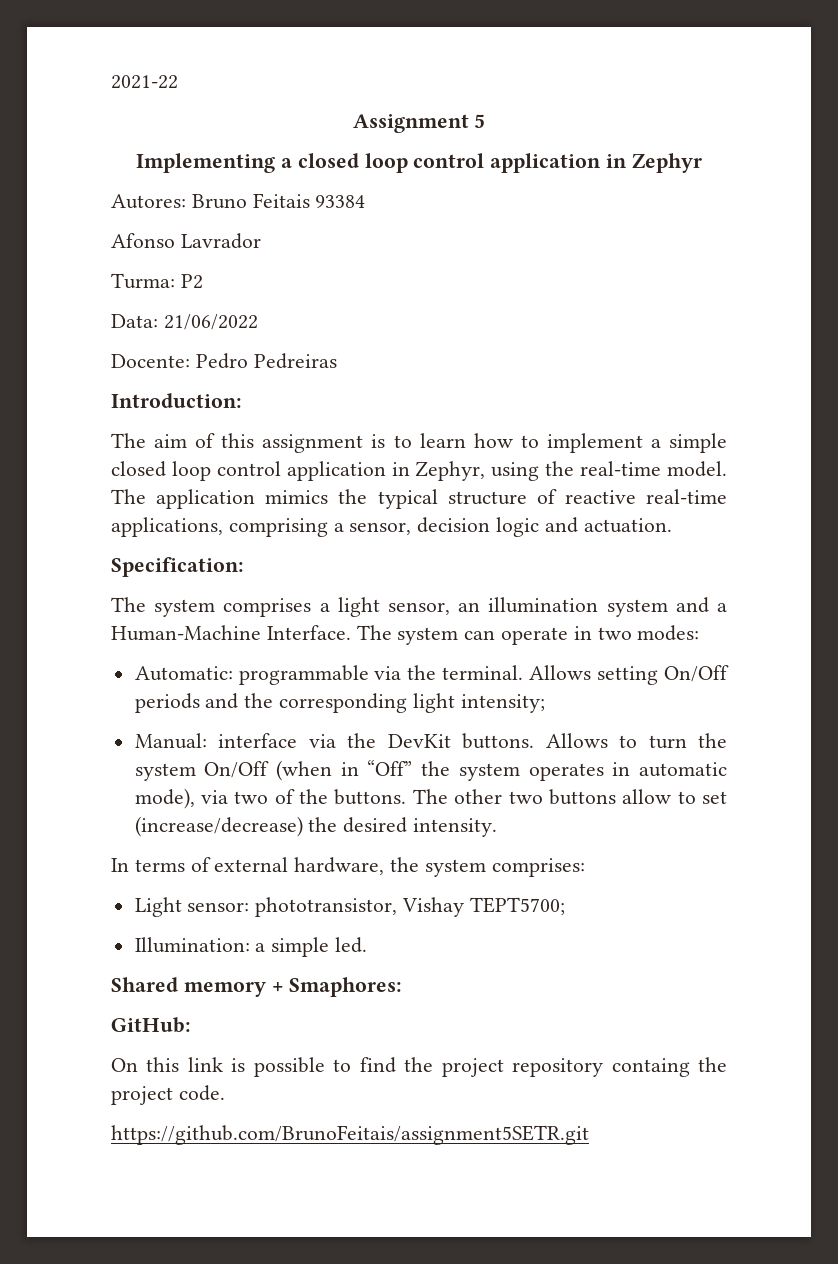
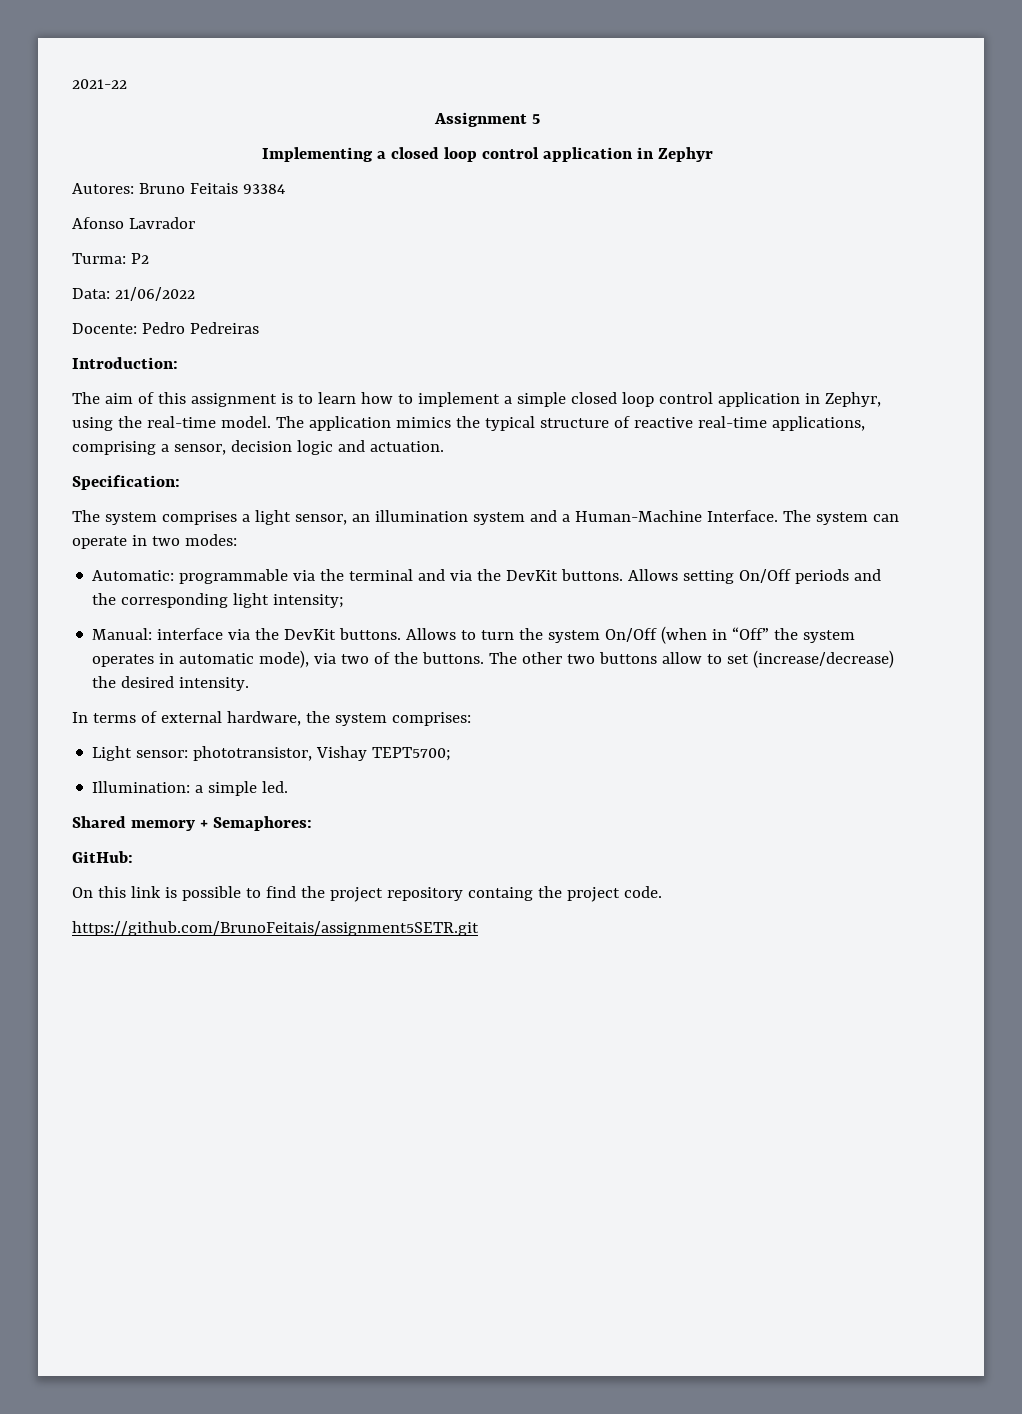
[442,665,524,680] terminal. -> [349,569,624,581] terminal and via the DevKit buttons.
[289,977,403,997] Smaphores: -> [212,816,312,831] Semaphores:

